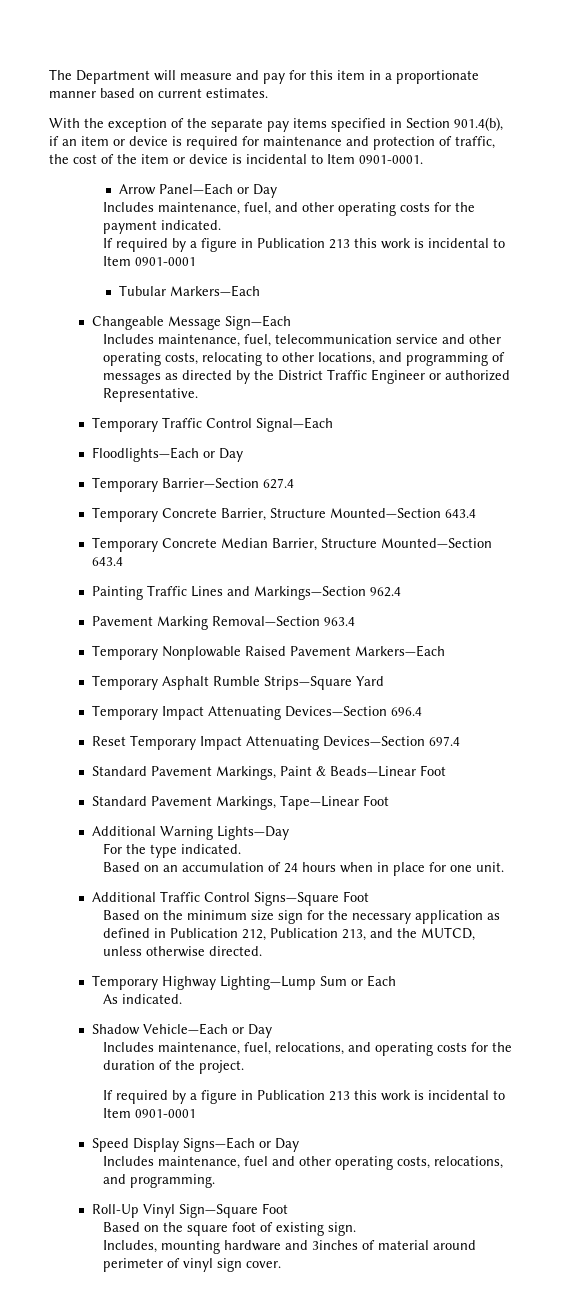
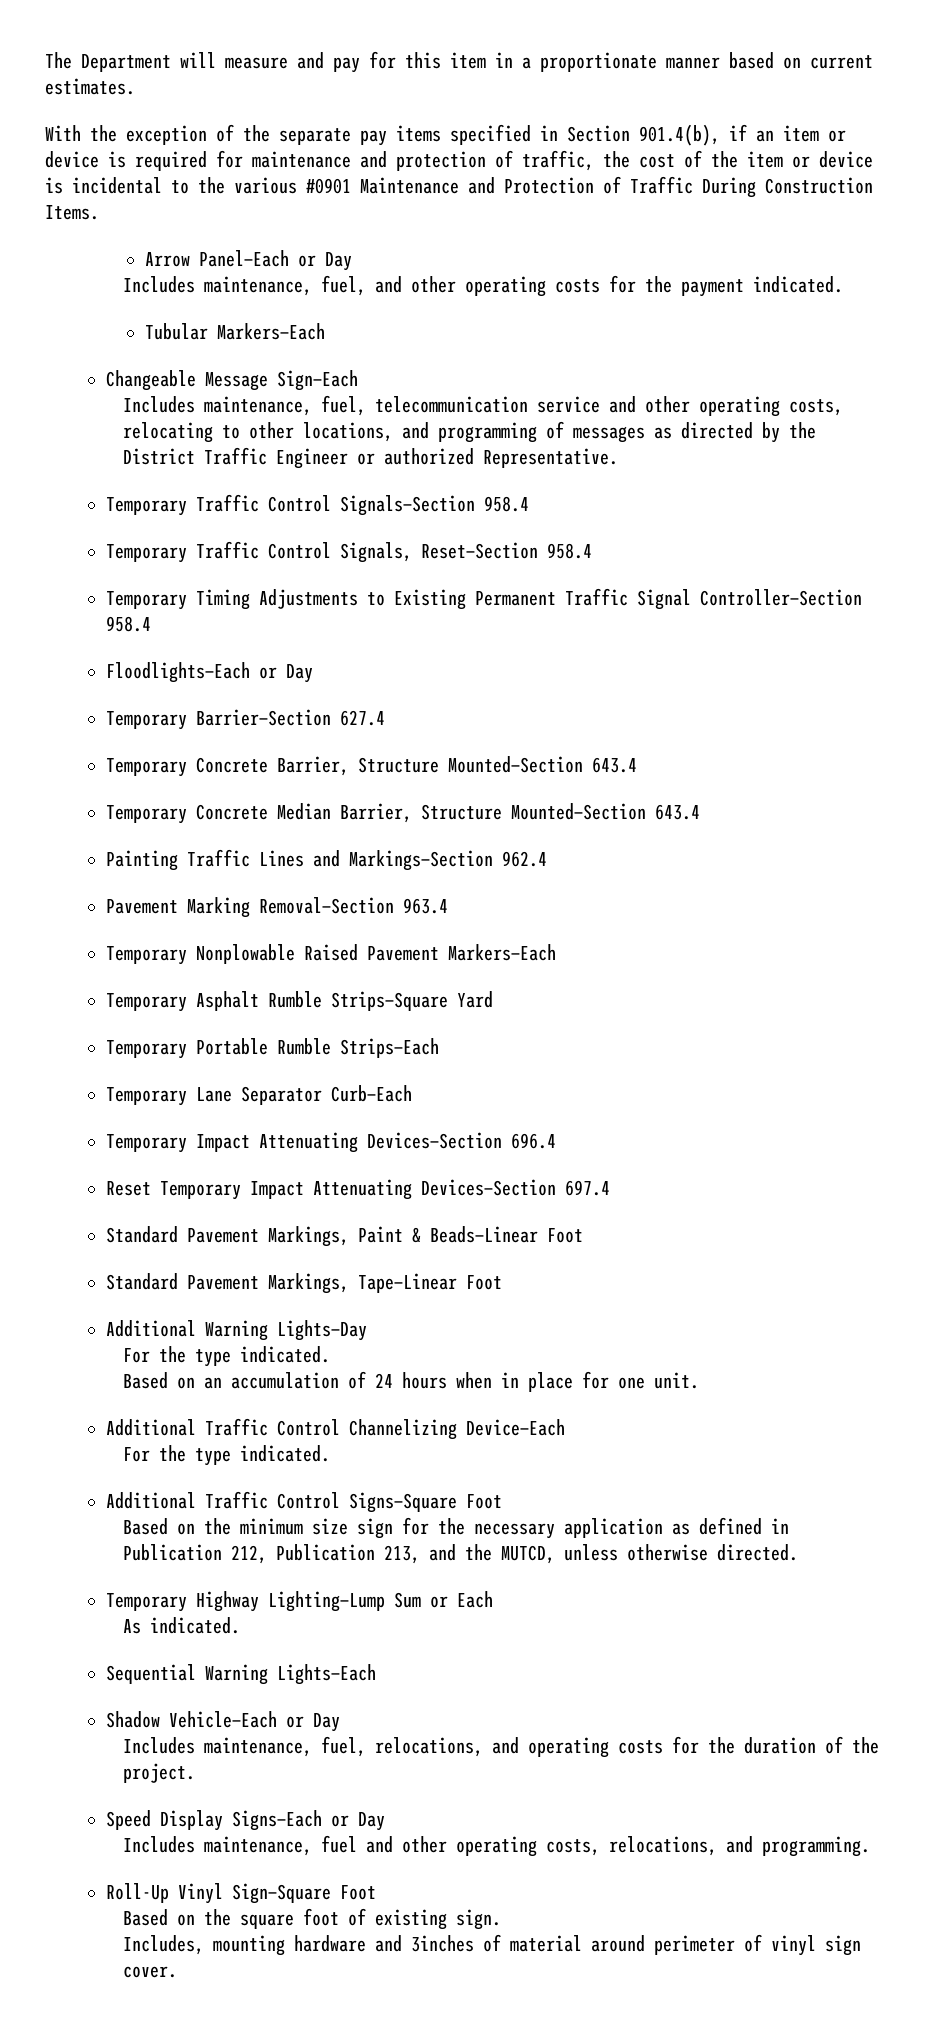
[327,154,423,164] Item 0901-0001. -> [198,176,873,198] [45,205,99,220] the various #0901 Maintenance and Protection of Traffic During Construction Items.
[102,238,505,252] [102,256,196,266] // If required by a figure in Publication 213 this work is incidental to Item 0901-0001 -> (844, 284) none
[255,417,333,432] Signal—Each -> [340,495,530,516] [106,541,593,563] [106,588,863,610] [106,616,152,632] Signals—Section 958.4 // Temporary Traffic Control Signals, Reset—Section 958.4 // Temporary Timing Adjustments to Existing Permanent Traffic Signal Controller—Section 958.4
(384, 681) none -> [106,1038,440,1059] [106,1085,413,1106] // Temporary Portable Rumble Strips—Each // Temporary Lane Separator Curb—Each
(504, 867) none -> [106,1418,566,1440] [123,1445,331,1466] // Additional Traffic Control Channelizing Device—Each // For the type indicated.
(182, 999) none -> [106,1664,377,1685] // Sequential Warning Lights—Each
[102,1090,505,1104] [102,1108,196,1118] // If required by a figure in Publication 213 this work is incidental to Item 0901-0001 -> (196, 1773) none

